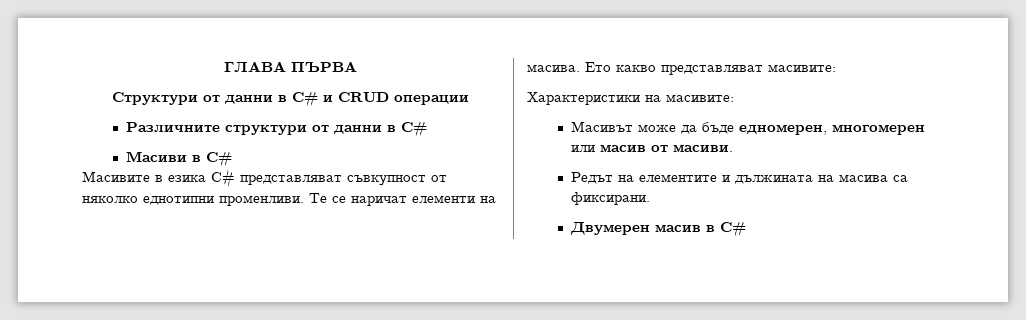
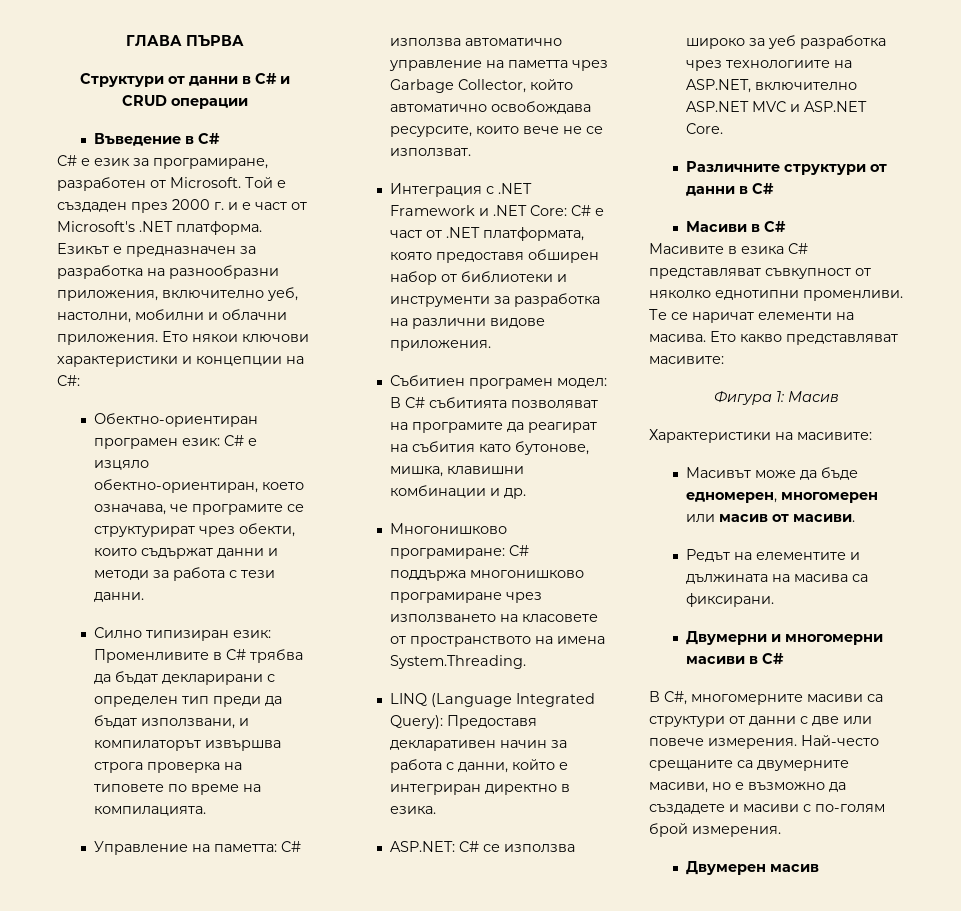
(469, 100) none -> [93,133,220,146] [57,155,268,169] [57,177,286,191] [57,199,307,213] [57,221,262,235] [57,243,256,257] [57,265,279,279] [57,287,298,301] [57,309,287,323] [57,331,309,345] [57,356,304,367] [57,375,80,386] [93,413,258,427] [93,435,257,449] [93,460,149,470] [93,479,304,493] [93,504,304,515] [93,523,295,537] [93,548,278,559] [93,567,275,581] [93,592,144,602] [93,627,271,641] [93,649,303,663] [93,671,275,685] [93,696,282,707] [93,715,249,729] [93,740,281,751] [93,762,242,773] [93,784,261,795] [93,806,206,816] [93,841,301,855] [389,38,562,46] [388,60,608,71] [389,79,573,93] [389,101,591,114] [389,126,603,137] [389,148,471,156] [389,183,532,197] [389,205,604,216] [389,227,584,241] [389,249,599,263] [389,271,567,285] [389,293,600,307] [389,318,545,329] [389,340,491,351] [389,375,607,389] [389,397,598,408] [389,422,597,433] [389,441,589,455] [389,466,524,477] [389,485,526,499] [389,523,507,534] [389,545,529,559] [389,570,584,581] [389,592,542,603] [389,614,598,622] [389,636,605,647] [389,655,526,669] [389,693,595,707] [389,715,537,729] [389,740,567,751] [389,759,568,773] [389,784,570,795] [389,806,436,814] [389,841,575,852] [685,35,886,49] [685,60,852,71] [685,79,857,93] [685,101,867,112] [685,123,723,134] // Въведение в C# // C# е език за програмиране, разработен от Microsoft. Той е създаден през 2000 г. и е част от Microsoft's .NET платформа. Езикът е предназначен за разработка на разнообразни приложения, включително уеб, настолни, мобилни и облачни приложения. Ето някои ключови характеристики и концепции на C#: // Обектно-ориентиран програмен език: C# е изцяло обектно-ориентиран, което означава, че програмите се структурират чрез обекти, които съдържат данни и методи за работа с тези данни. // Силно типизиран език: Променливите в C# трябва да бъдат декларирани с определен тип преди да бъдат използвани, и компилаторът извършва строга проверка на типовете по време на компилацията. // Управление на паметта: C# използва автоматично управление на паметта чрез Garbage Collector, който автоматично освобождава ресурсите, които вече не се използват. // Интеграция с .NET Framework и .NET Core: C# е част от .NET платформата, която предоставя обширен набор от библиотеки и инструменти за разработка на различни видове приложения. // Събитиен програмен модел: В C# събитията позволяват на програмите да реагират на събития като бутонове, мишка, клавишни комбинации и др. // Многонишково програмиране: C# поддържа многонишково програмиране чрез използването на класовете от пространството на имена System.Threading. // LINQ (Language Integrated Query): Предоставя декларативен начин за работа с данни, който е интегриран директно в езика. // ASP.NET: C# се използва широко за уеб разработка чрез технологиите на ASP.NET, включително ASP.NET MVC и ASP.NET Core.
(836, 68) none -> [714,391,839,405] // Фигура 1: Масив
(651, 198) none -> [685,631,883,645] [685,653,784,664] [649,691,883,705] [649,716,872,727] [649,735,879,749] [649,760,849,771] [649,782,846,793] [649,804,885,814] [649,823,781,837] // Двумерни и многомерни масиви в C# // В C#, многомерните масиви са структури от данни с две или повече измерения. Най-често срещаните са двумерните масиви, но е възможно да създадете и масиви с по-голям брой измерения.
[706,221,747,237] в C# -> (819, 868) none

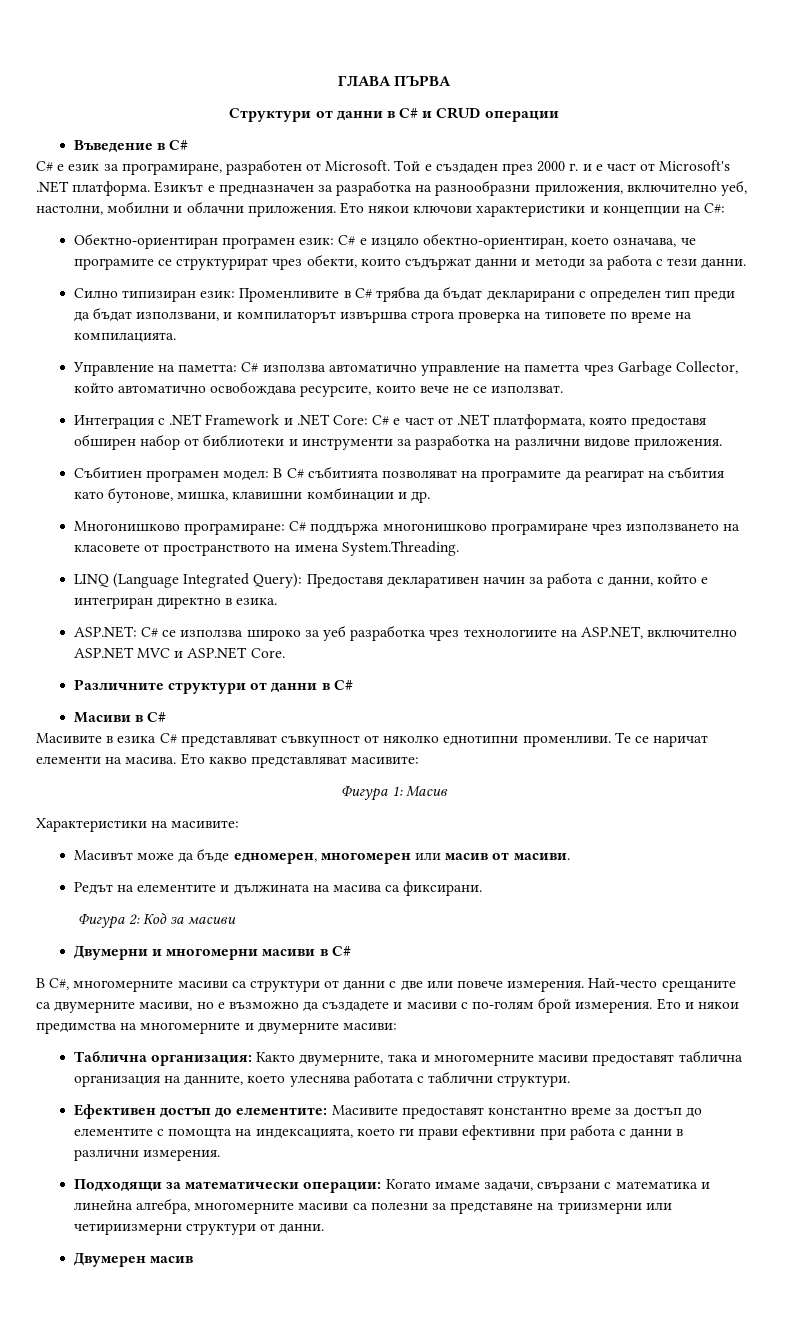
(774, 600) none -> [77,912,237,929] // Фигура 2: Код за масиви
(781, 831) none -> [656,998,739,1010] [36,1022,397,1034] [73,1050,743,1066] [73,1071,571,1087] [73,1104,702,1119] [73,1124,684,1140] [73,1149,221,1161] [73,1179,710,1193] [73,1198,672,1214] [73,1223,325,1235] Ето и някои предимства на многомерните и двумерните масиви: // Таблична организация: Както двумерните, така и многомерните масиви предоставят таблична организация на данните, което улеснява работата с таблични структури. // Ефективен достъп до елементите: Масивите предоставят константно време за достъп до елементите с помощта на индексацията, което ги прави ефективни при работа с данни в различни измерения. // Подходящи за математически операции: Когато имаме задачи, свързани с математика и линейна алгебра, многомерните масиви са полезни за представяне на триизмерни или четириизмерни структури от данни.

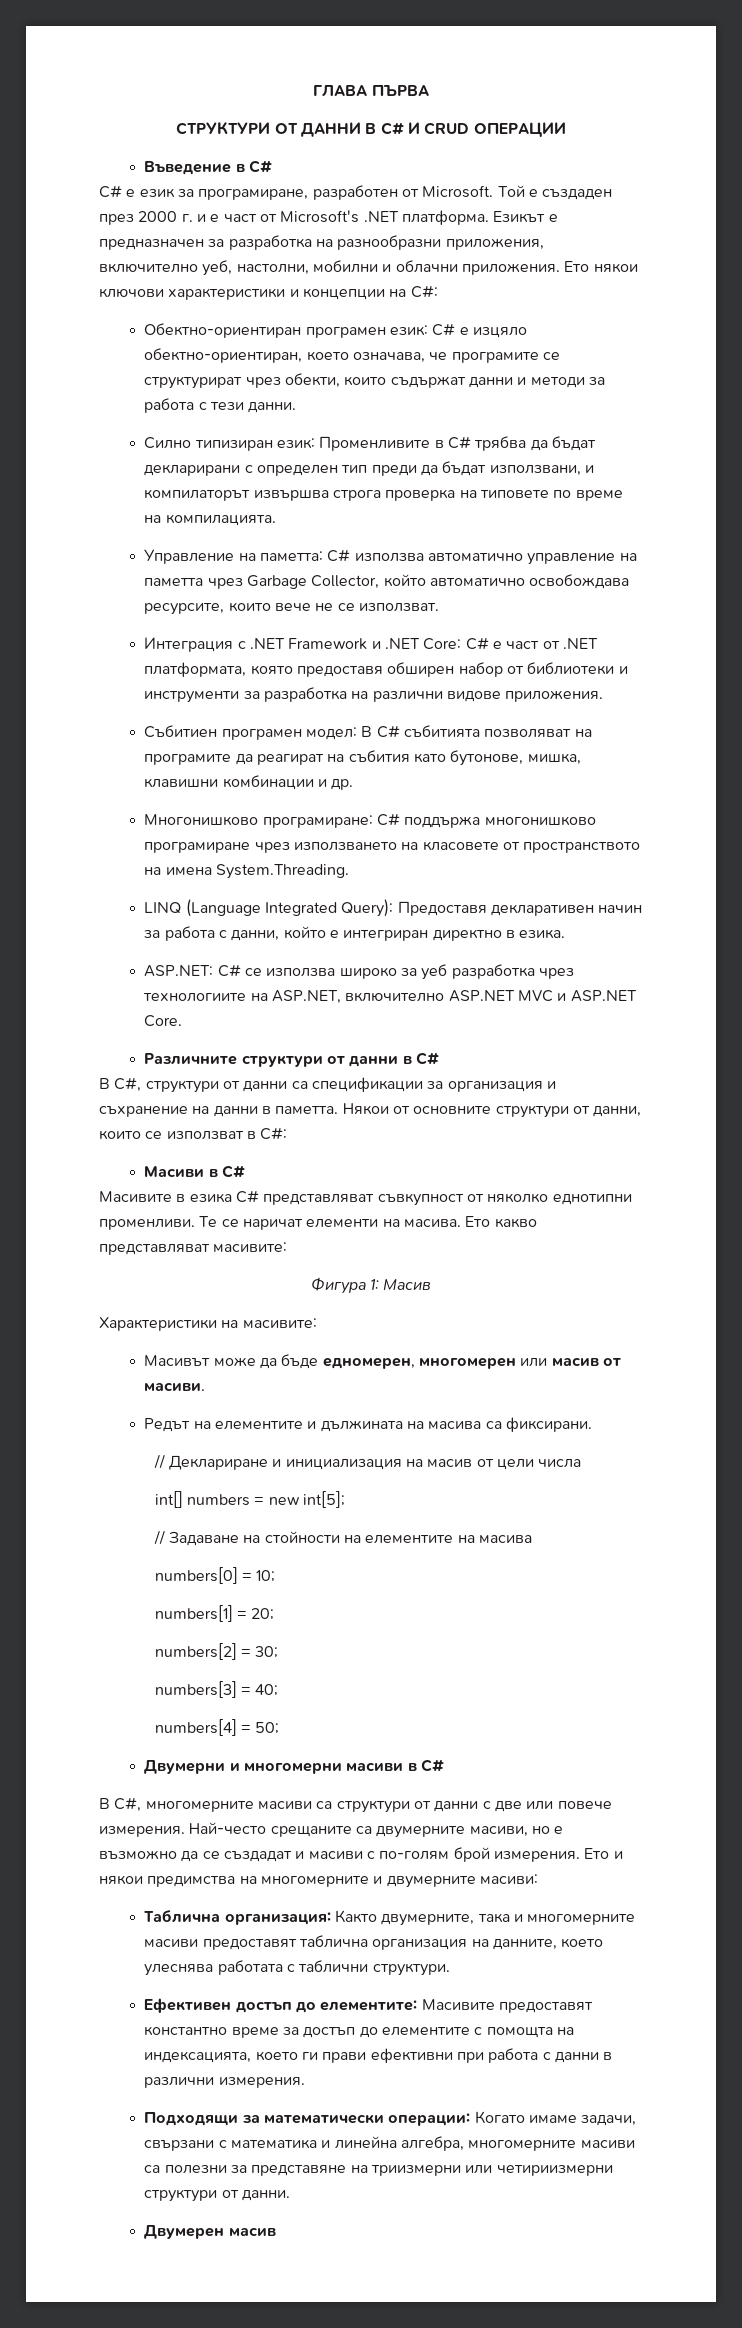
[229,107,559,122] Структури от данни в C# и CRUD операции -> [176,121,566,137] СТРУКТУРИ ОТ ДАННИ В C# И CRUD ОПЕРАЦИИ
(353, 685) none -> [99,1077,556,1093] [99,1103,642,1118] [99,1127,288,1140] // В C#, структури от данни са спецификации за организация и съхранение на данни в паметта. Някои от основните структури от данни, които се използват в C#:
[77,912,237,929] Фигура 2: Код за масиви -> [153,1454,582,1470] [154,1491,345,1508] [153,1530,532,1546] [154,1567,276,1584] [154,1605,275,1622] [154,1643,279,1660] [154,1681,279,1698] [154,1719,280,1736] // Деклариране и инициализация на масив от цели числа // int[] numbers = new int[5]; // // Задаване на стойности на елементите на масива // numbers[0] = 10; // numbers[1] = 20; // numbers[2] = 30; // numbers[3] = 40; // numbers[4] = 50;
[322,1001,390,1012] създадете -> [202,1851,292,1862] се създадат

